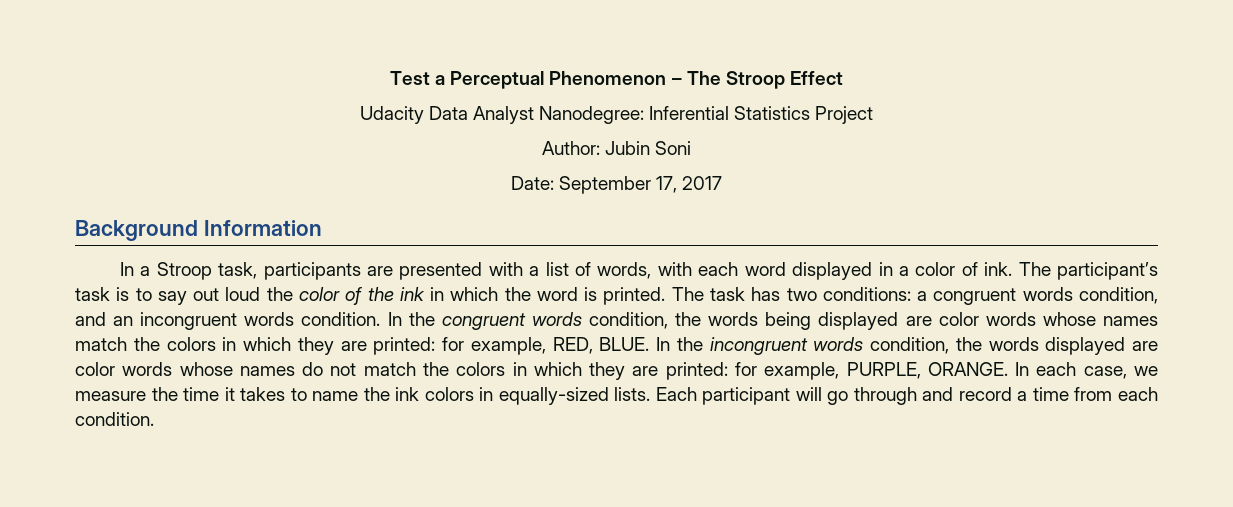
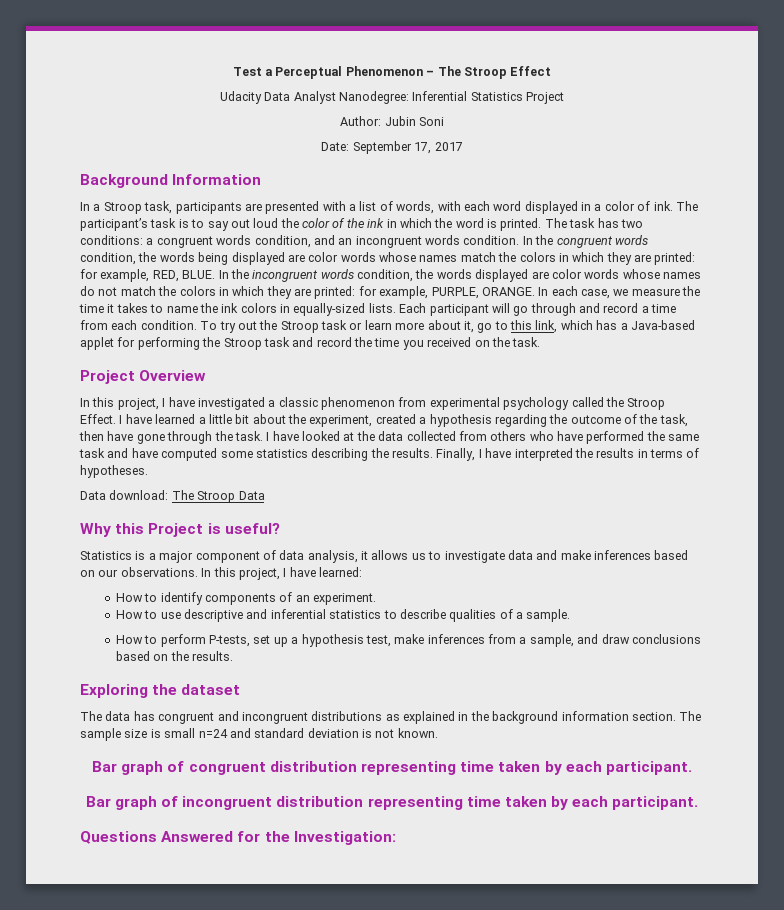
(154, 419) none -> [200,320,695,333] [80,337,541,350] [80,370,207,384] [80,397,666,410] [80,414,688,427] [79,431,700,444] [79,448,700,461] [80,465,148,478] [80,490,265,503] [80,523,280,537] [80,550,689,563] [80,567,362,580] [115,592,377,605] [115,609,571,622] [115,634,701,647] [115,651,234,661] [80,684,241,698] [80,711,702,724] [80,728,438,741] [92,761,692,775] [85,796,699,810] [80,831,396,845] To try out the Stroop task or learn more about it, go to this link, which has a Java-based applet for performing the Stroop task and record the time you received on the task. // Project Overview // In this project, I have investigated a classic phenomenon from experimental psychology called the Stroop Effect. I have learned a little bit about the experiment, created a hypothesis regarding the outcome of the task, then have gone through the task. I have looked at the data collected from others who have performed the same task and have computed some statistics describing the results. Finally, I have interpreted the results in terms of hypotheses. // Data download: The Stroop Data // Why this Project is useful? // Statistics is a major component of data analysis, it allows us to investigate data and make inferences based on our observations. In this project, I have learned: // How to identify components of an experiment. // How to use descriptive and inferential statistics to describe qualities of a sample. // How to perform P-tests, set up a hypothesis test, make inferences from a sample, and draw conclusions based on the results. // Exploring the dataset // The data has congruent and incongruent distributions as explained in the background information section. The sample size is small n=24 and standard deviation is not known. // Bar graph of congruent distribution representing time taken by each participant. // Bar graph of incongruent distribution representing time taken by each participant. // Questions Answered for the Investigation:

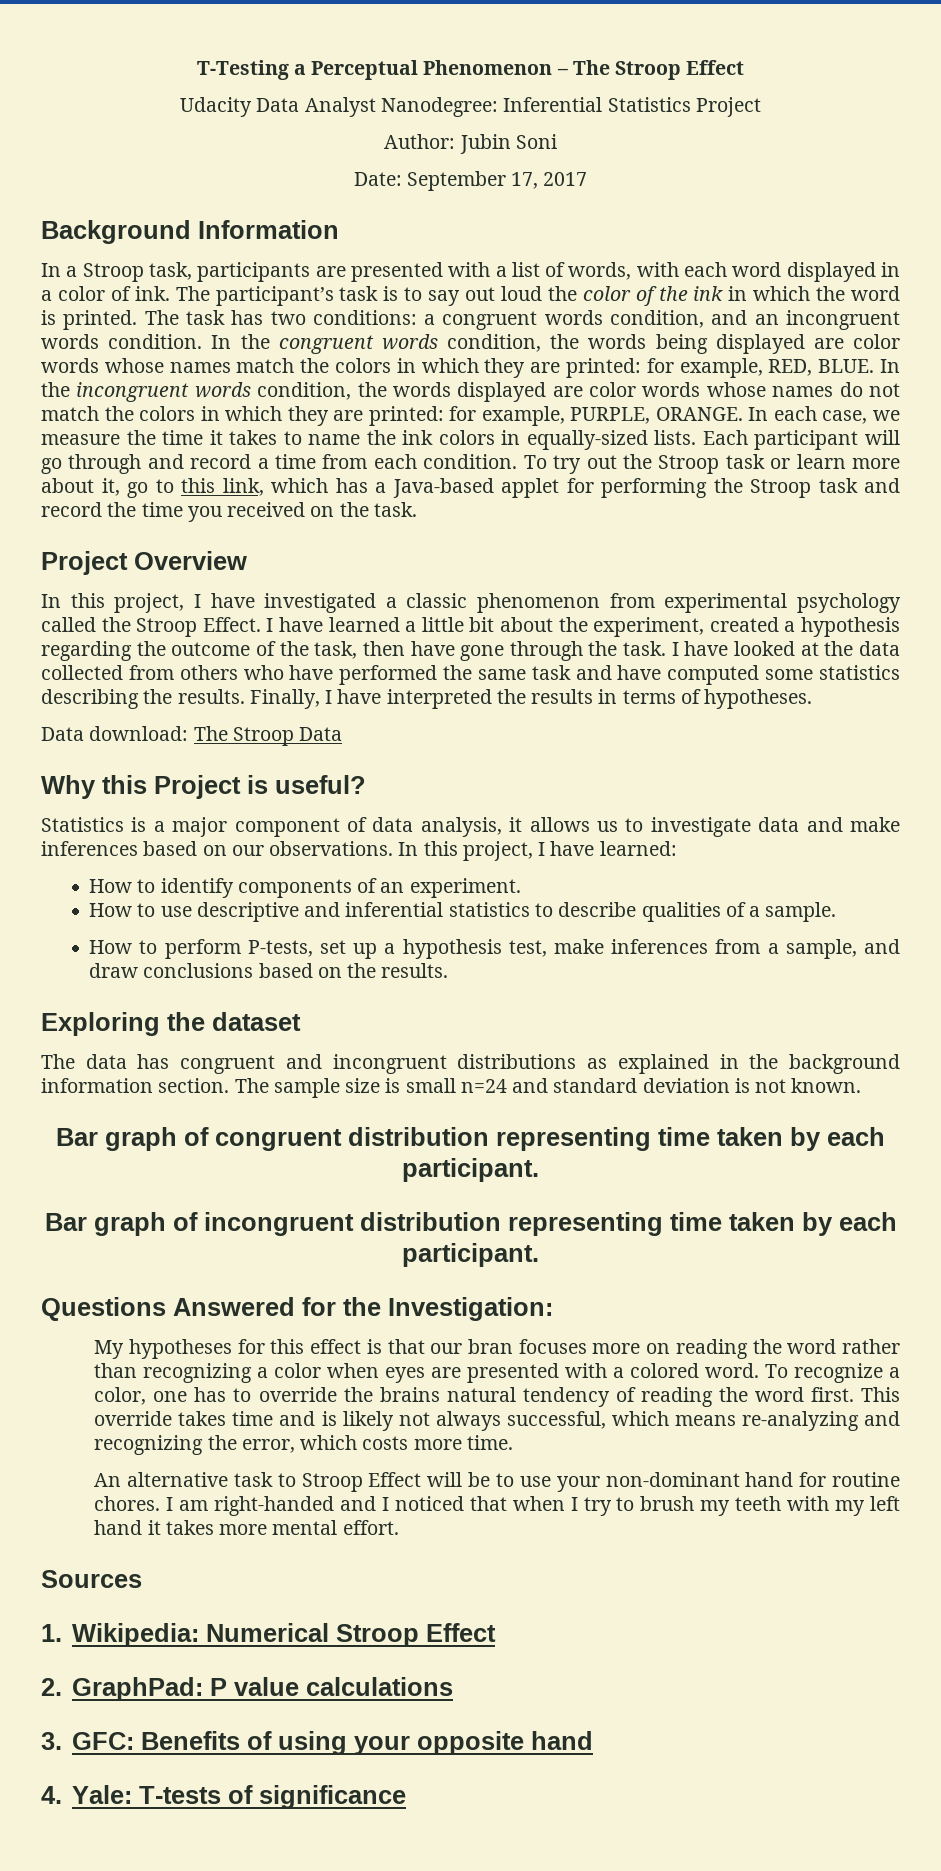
[232,67,262,76] Test -> [196,60,289,80] T-Testing
(396, 838) none -> [94,1339,901,1359] [94,1363,901,1383] [94,1387,901,1407] [94,1411,900,1431] [94,1435,513,1455] [94,1472,900,1492] [94,1496,901,1516] [94,1520,399,1535] [41,1570,142,1588] [41,1623,496,1647] [41,1677,453,1701] [41,1731,593,1755] [41,1785,406,1809] // My hypotheses for this effect is that our bran focuses more on reading the word rather than recognizing a color when eyes are presented with a colored word. To recognize a color, one has to override the brains natural tendency of reading the word first. This override takes time and is likely not always successful, which means re-analyzing and recognizing the error, which costs more time. // An alternative task to Stroop Effect will be to use your non-dominant hand for routine chores. I am right-handed and I noticed that when I try to brush my teeth with my left hand it takes more mental effort. // Sources // 1. Wikipedia: Numerical Stroop Effect // 2. GraphPad: P value calculations // 3. GFC: Benefits of using your opposite hand // 4. Yale: T-tests of significance

